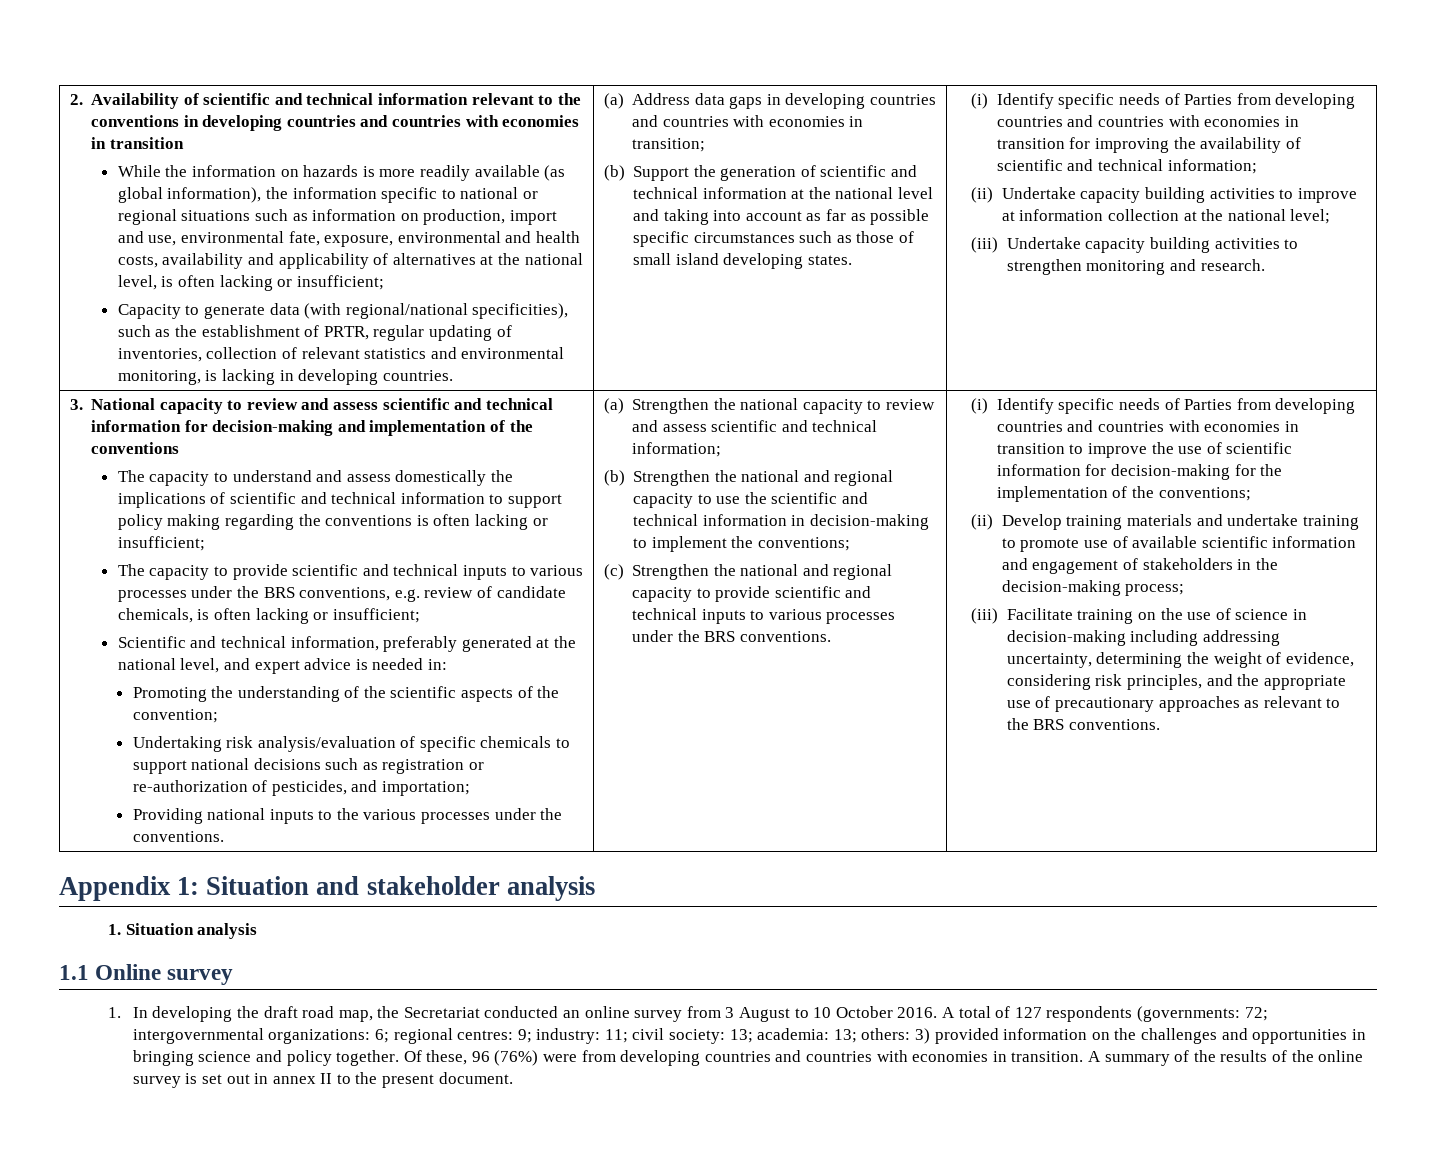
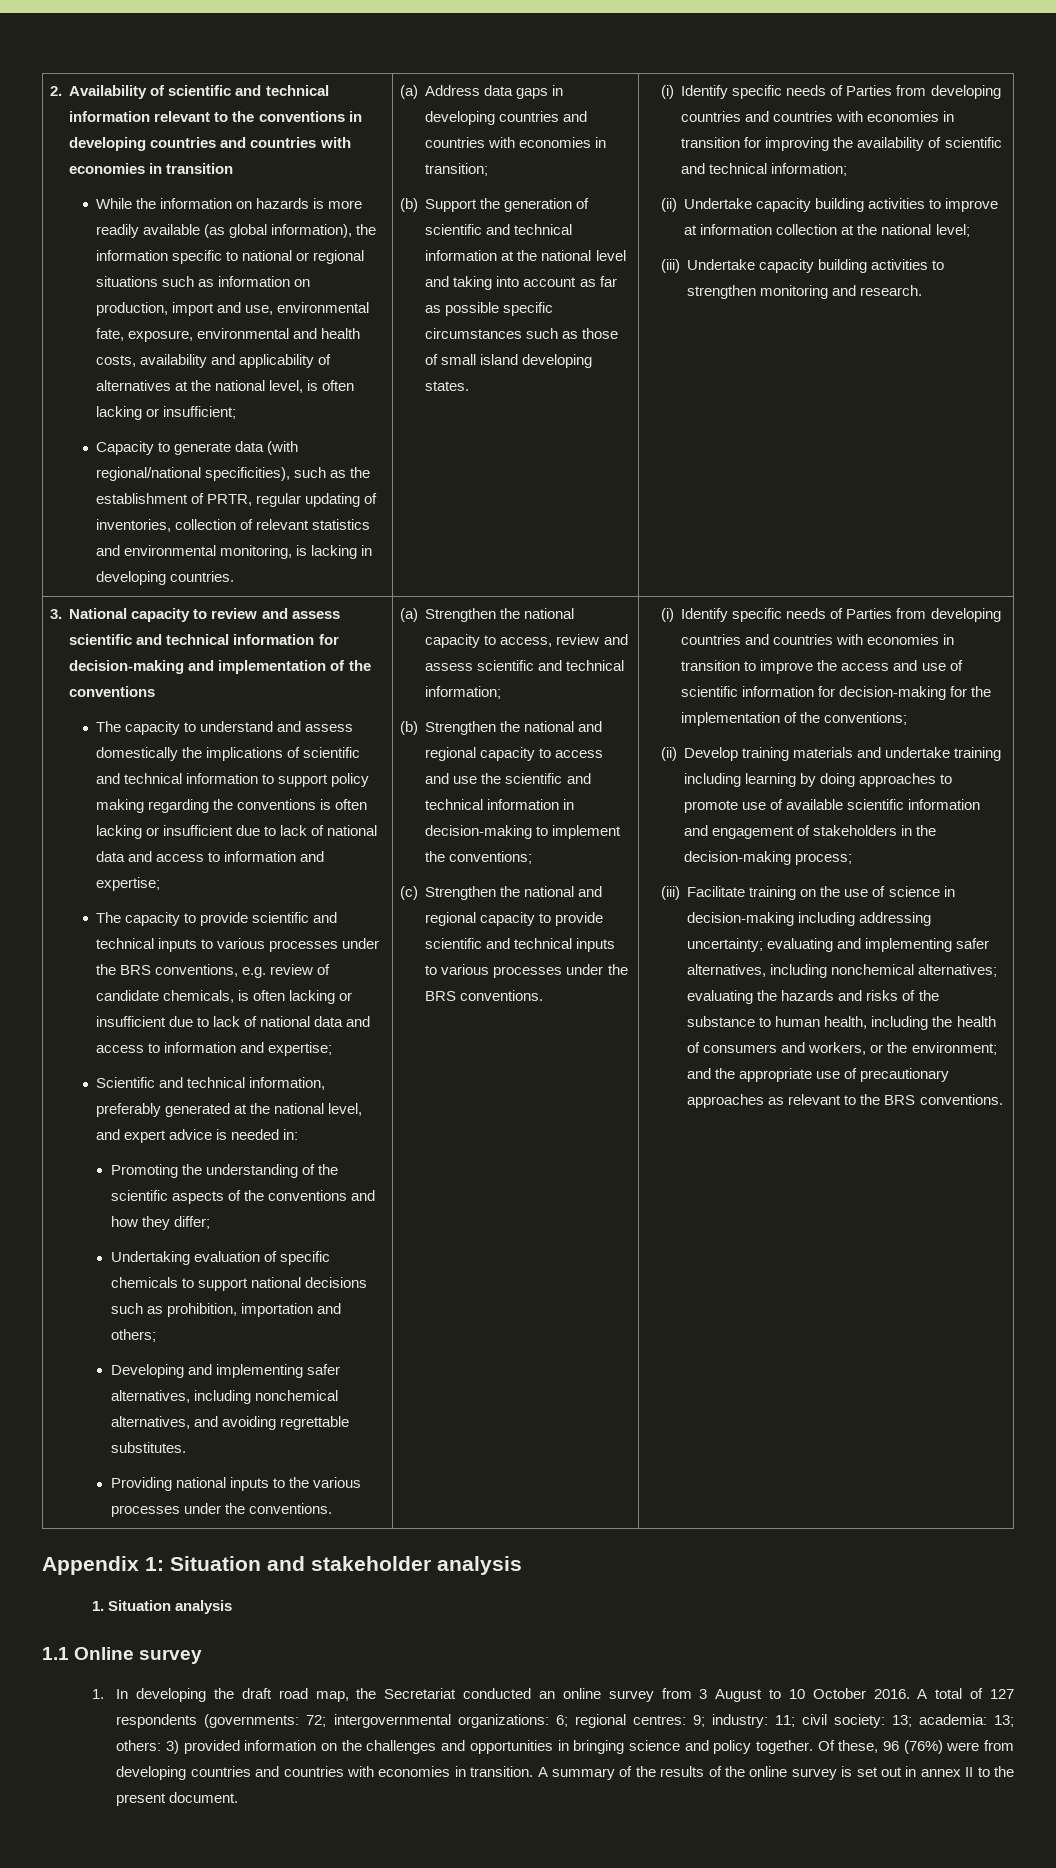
[117,536,205,551] insufficient; -> [163,825,378,836] [96,851,325,862] [96,877,161,891] insufficient due to lack of national data and access to information and expertise;
[332,608,420,623] insufficient; -> [96,1016,371,1027] [96,1042,333,1056] insufficient due to lack of national data and access to information and expertise;
[132,709,218,723] convention; -> [268,1190,376,1201] [110,1216,211,1230] conventions and how they differ;
[226,736,396,752] risk analysis/evaluation -> [194,1251,261,1262] evaluation
[382,759,485,774] [132,780,470,796] registration or re-authorization of pesticides, and importation; -> [167,1303,342,1317] [110,1329,156,1342] [110,1364,341,1378] [110,1390,339,1404] [110,1416,350,1430] [110,1442,186,1453] prohibition, importation and others; // Developing and implementing safer alternatives, including nonchemical alternatives, and avoiding regrettable substitutes.
(882, 405) none -> [500,637,553,647] access,
(712, 499) none -> [555,750,604,758] [425,773,450,784] access and
(1174, 448) none -> [841,660,918,671] access and
(1359, 522) none -> [684,773,937,787] including learning by doing approaches
[1006,652,1354,668] [1006,674,1203,690] uncertainty, determining the weight of evidence, considering risk principles, -> [687,938,990,952] [687,964,998,978] [687,990,939,1004] [687,1016,996,1030] [687,1042,997,1055] uncertainty; evaluating and implementing safer alternatives, including nonchemical alternatives; evaluating the hazards and risks of the substance to human health, including the health of consumers and workers, or the environment;

